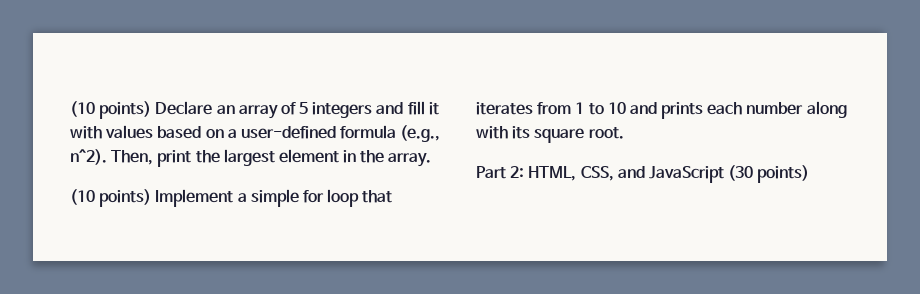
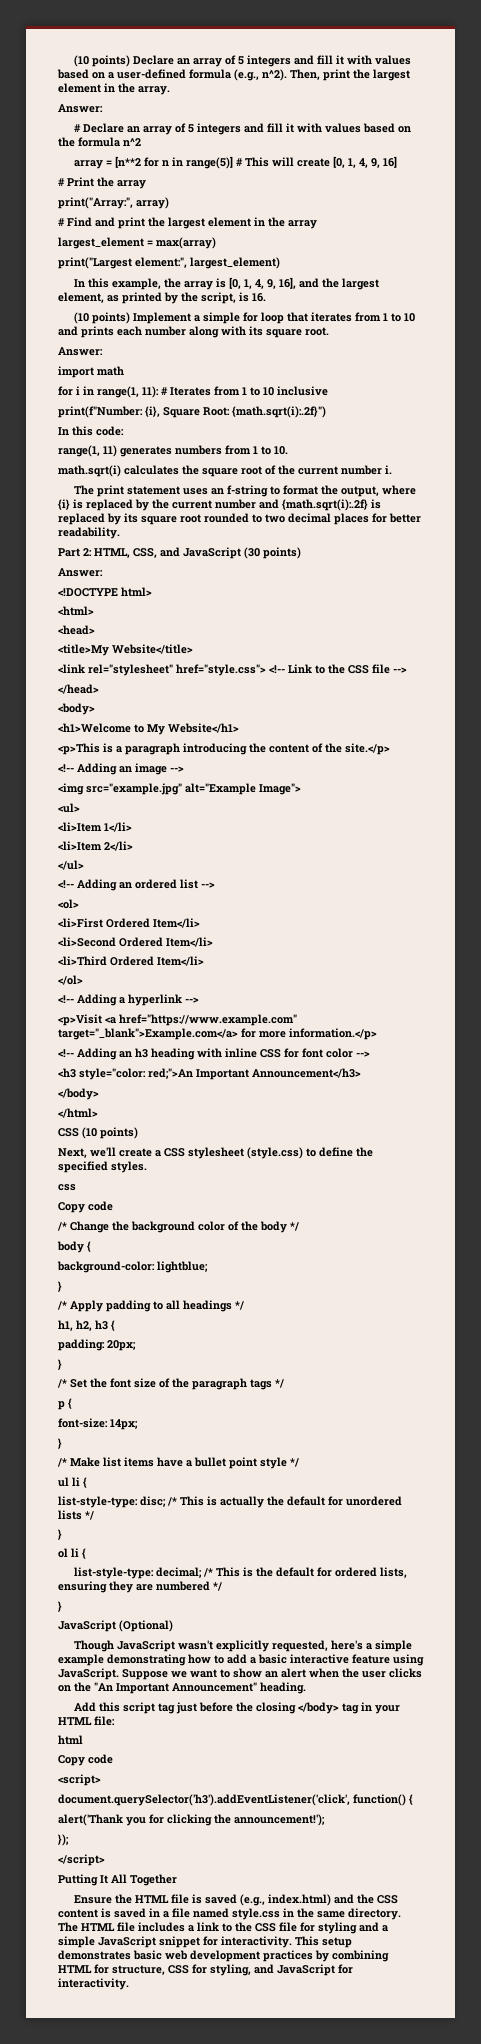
(432, 160) none -> [58,104,103,113] [74,123,412,135] [58,137,141,147] [74,156,398,169] [58,177,146,189] [58,197,169,209] [58,217,317,229] [58,237,216,249] [58,257,280,269] [74,277,380,290] [58,292,266,304] // Answer: // # Declare an array of 5 integers and fill it with values based on the formula n^2 // array = [n**2 for n in range(5)] # This will create [0, 1, 4, 9, 16] // # Print the array // print("Array:", array) // # Find and print the largest element in the array // largest_element = max(array) // print("Largest element:", largest_element) // In this example, the array is [0, 1, 4, 9, 16], and the largest element, as printed by the script, is 16.
(624, 133) none -> [58,347,103,356] [58,366,124,378] [58,386,328,398] [58,406,326,418] [58,426,124,436] [58,445,288,457] [58,465,392,477] [74,485,417,497] [58,499,381,511] [58,513,421,525] [58,527,120,539] // Answer: // import math // for i in range(1, 11): # Iterates from 1 to 10 inclusive // print(f"Number: {i}, Square Root: {math.sqrt(i):.2f}") // In this code: // range(1, 11) generates numbers from 1 to 10. // math.sqrt(i) calculates the square root of the current number i. // The print statement uses an f-string to format the output, where {i} is replaced by the current number and {math.sqrt(i):.2f} is replaced by its square root rounded to two decimal places for better readability.
(810, 174) none -> [58,568,103,577] [58,587,152,597] [58,606,94,616] [58,625,95,635] [58,644,193,656] [58,664,407,676] [58,684,99,694] [58,703,95,715] [58,723,239,735] [58,743,390,755] [58,763,184,775] [58,783,301,795] [58,803,80,813] [58,822,132,832] [58,841,133,851] [58,860,84,870] [58,879,215,891] [58,899,79,909] [58,918,200,928] [58,937,213,947] [58,956,204,966] [58,975,83,985] [58,994,199,1006] [58,1014,297,1026] [58,1028,377,1040] [58,1048,370,1060] [58,1068,361,1080] [58,1088,99,1100] [58,1108,98,1118] [58,1127,138,1139] [58,1147,373,1159] [58,1161,147,1173] [58,1184,76,1191] [58,1201,113,1213] [57,1221,299,1233] [57,1241,91,1253] [57,1261,208,1273] [58,1281,62,1292] [57,1300,244,1312] [58,1320,115,1331] [58,1339,136,1351] [58,1359,62,1370] [57,1378,284,1390] [58,1398,72,1410] [58,1418,138,1430] [58,1438,62,1449] [57,1457,299,1469] [58,1477,87,1488] [58,1496,402,1508] [58,1510,94,1520] [58,1529,62,1540] [58,1548,86,1559] [74,1567,408,1579] [58,1581,222,1593] [58,1601,62,1612] [58,1620,173,1632] [74,1640,413,1652] [58,1654,424,1666] [58,1668,422,1680] [58,1682,306,1694] [74,1702,401,1714] [58,1716,115,1726] [58,1735,83,1745] [58,1754,113,1766] [58,1774,101,1786] [58,1794,413,1806] [58,1814,325,1826] [58,1834,69,1846] [58,1854,105,1866] [58,1874,177,1886] [74,1894,399,1906] [58,1908,401,1920] [58,1922,388,1934] [58,1936,352,1948] [58,1950,389,1962] [58,1964,353,1976] [58,1978,129,1990] // Answer: // <!DOCTYPE html> // <html> // <head> // <title>My Website</title> // <link rel="stylesheet" href="style.css"> <!-- Link to the CSS file --> // </head> // <body> // <h1>Welcome to My Website</h1> // <p>This is a paragraph introducing the content of the site.</p> // <!-- Adding an image --> // <img src="example.jpg" alt="Example Image"> // <ul> // <li>Item 1</li> // <li>Item 2</li> // </ul> // <!-- Adding an ordered list --> // <ol> // <li>First Ordered Item</li> // <li>Second Ordered Item</li> // <li>Third Ordered Item</li> // </ol> // <!-- Adding a hyperlink --> // <p>Visit <a href="https://www.example.com" target="_blank">Example.com</a> for more information.</p> // <!-- Adding an h3 heading with inline CSS for font color --> // <h3 style="color: red;">An Important Announcement</h3> // </body> // </html> // CSS (10 points) // Next, we'll create a CSS stylesheet (style.css) to define the specified styles. // css // Copy code // /* Change the background color of the body */ // body { // background-color: lightblue; // } // /* Apply padding to all headings */ // h1, h2, h3 { // padding: 20px; // } // /* Set the font size of the paragraph tags */ // p { // font-size: 14px; // } // /* Make list items have a bullet point style */ // ul li { // list-style-type: disc; /* This is actually the default for unordered lists */ // } // ol li { // list-style-type: decimal; /* This is the default for ordered lists, ensuring they are numbered */ // } // JavaScript (Optional) // Though JavaScript wasn't explicitly requested, here's a simple example demonstrating how to add a basic interactive feature using JavaScript. Suppose we want to show an alert when the user clicks on the "An Important Announcement" heading. // Add this script tag just before the closing </body> tag in your HTML file: // html // Copy code // <script> // document.querySelector('h3').addEventListener('click', function() { // alert('Thank you for clicking the announcement!'); // }); // </script> // Putting It All Together // Ensure the HTML file is saved (e.g., index.html) and the CSS content is saved in a file named style.css in the same directory. The HTML file includes a link to the CSS file for styling and a simple JavaScript snippet for interactivity. This setup demonstrates basic web development practices by combining HTML for structure, CSS for styling, and JavaScript for interactivity.

